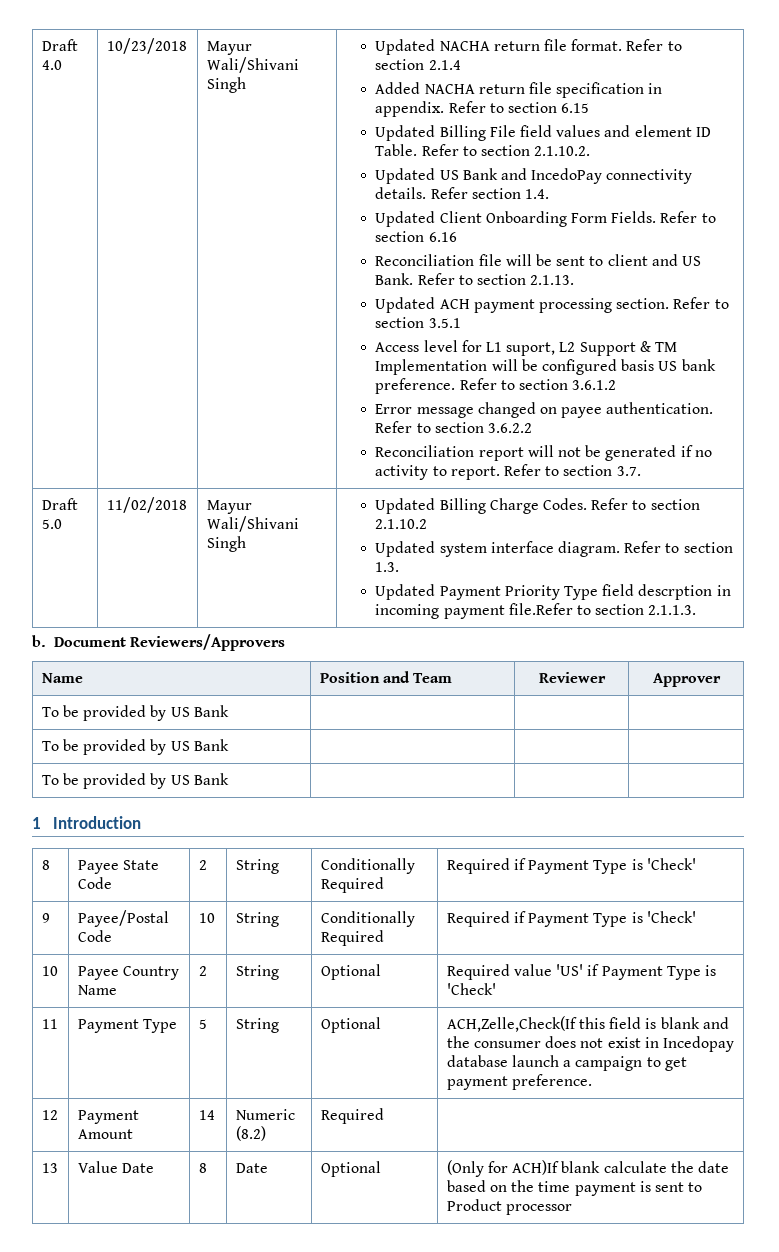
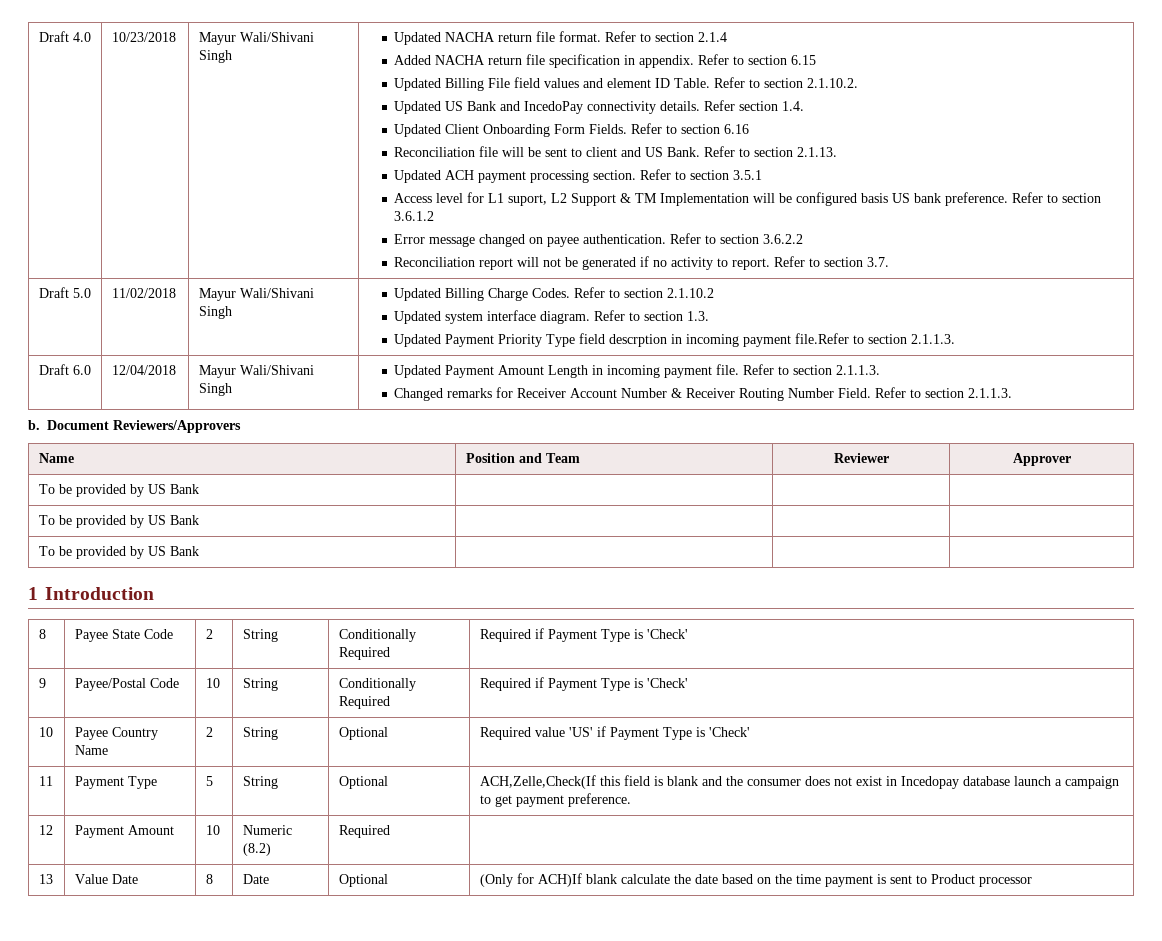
(697, 610) none -> [38,364,91,375] [111,365,176,375] [198,365,314,378] [198,383,232,396] [394,364,881,378] [394,387,1013,401] // Draft 6.0 | 12/04/2018 | Mayur Wali/Shivani Singh | Updated Payment Amount Length in incoming payment file. Refer to section 2.1.1.3. // Changed remarks for Receiver Account Number & Receiver Routing Number Field. Refer to section 2.1.1.3.
[198,1110,215,1120] 14 -> [205,825,220,835] 10

